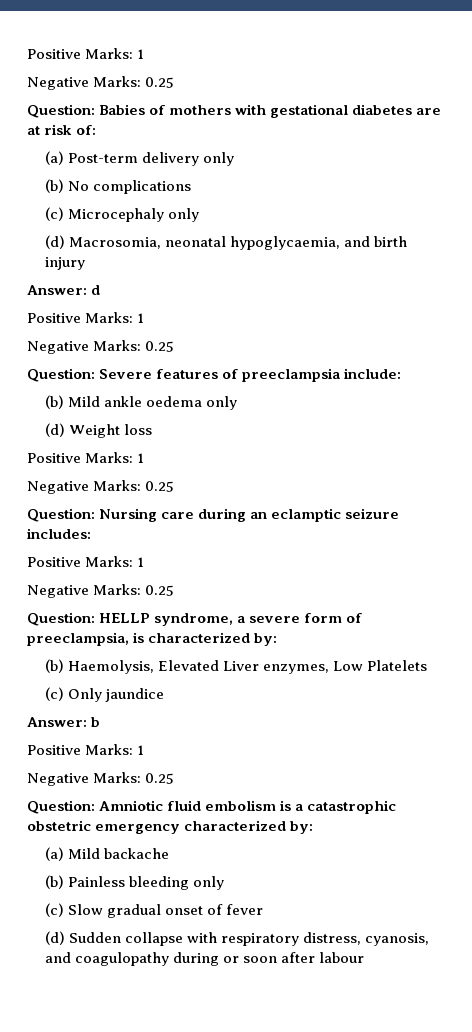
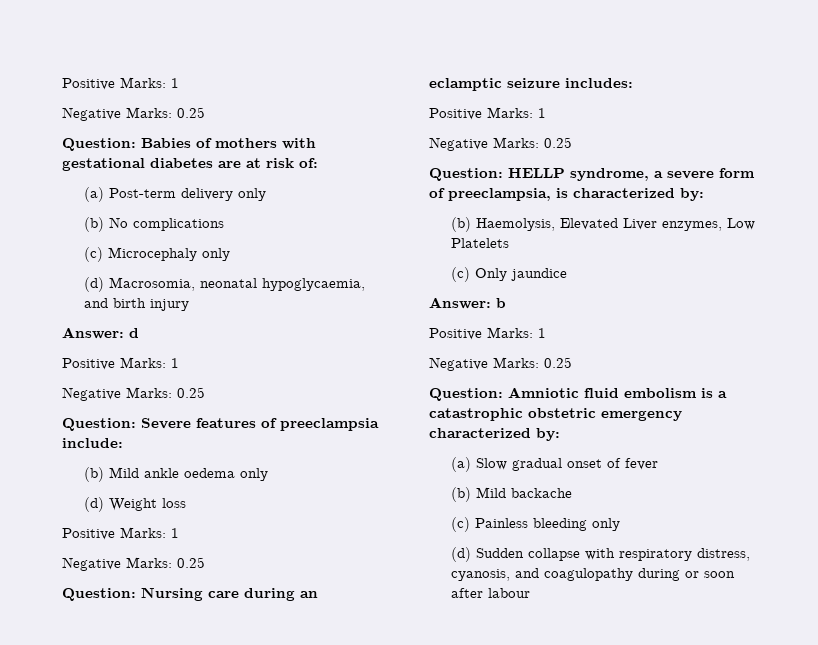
[67,848,169,859] [44,875,224,890] [44,903,64,917] Mild backache // (b) Painless bleeding only // (c) -> (472, 464) none
(263, 909) none -> [451,487,573,502] [451,517,621,532] // (b) Mild backache // (c) Painless bleeding only

